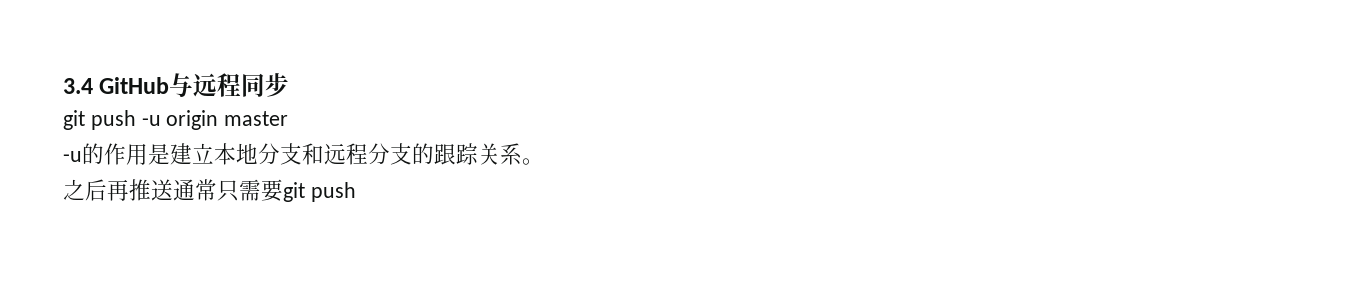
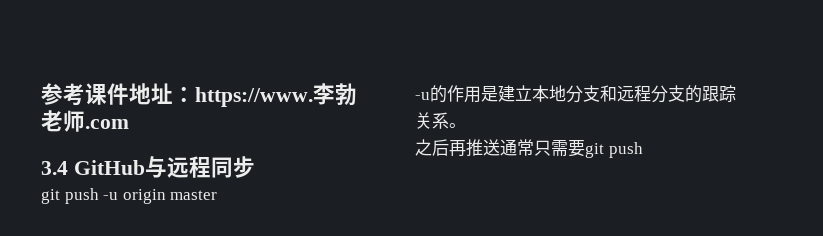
(63, 86) none -> [41,83,357,107] [41,110,129,132] 参考课件地址：https://www.李勃老师.com //

